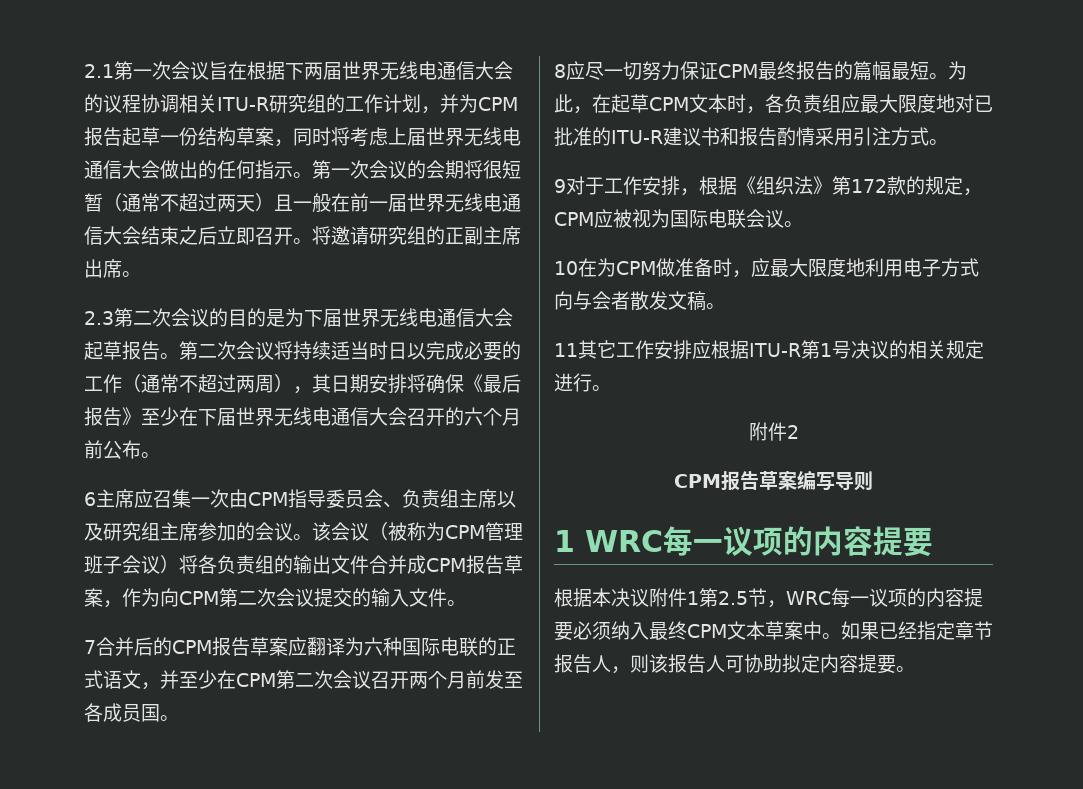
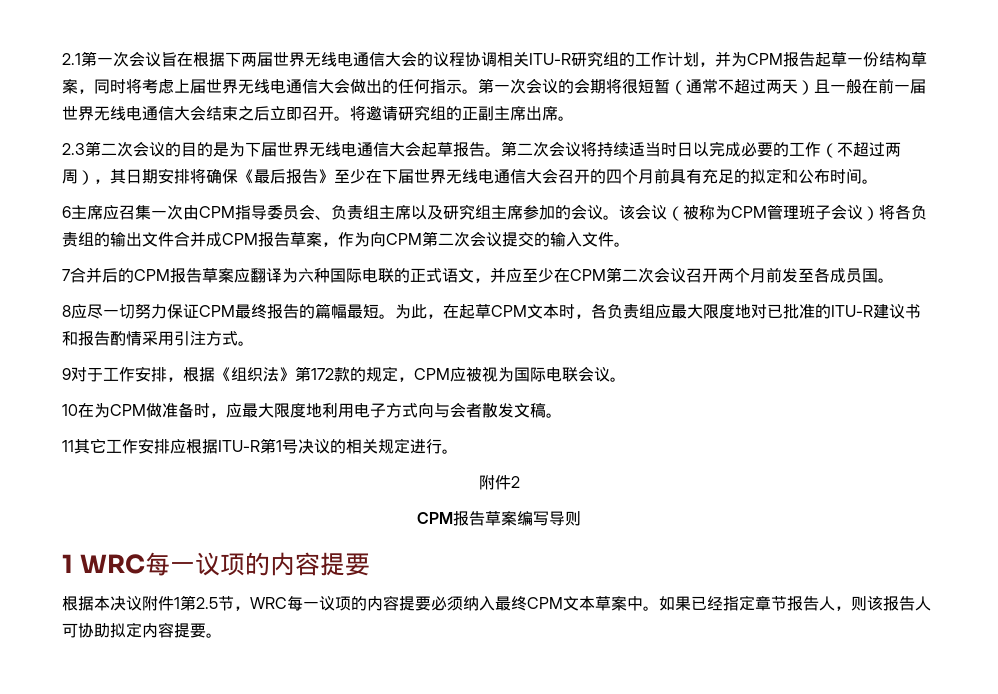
[141,374,179,393] 通常 -> (837, 150) none
[464,407,521,426] [84,440,141,459] 六个月前公布 -> [606,168,862,184] 四个月前具有充足的拟定和公布时间
(179, 679) none -> [506,268,522,283] 应

